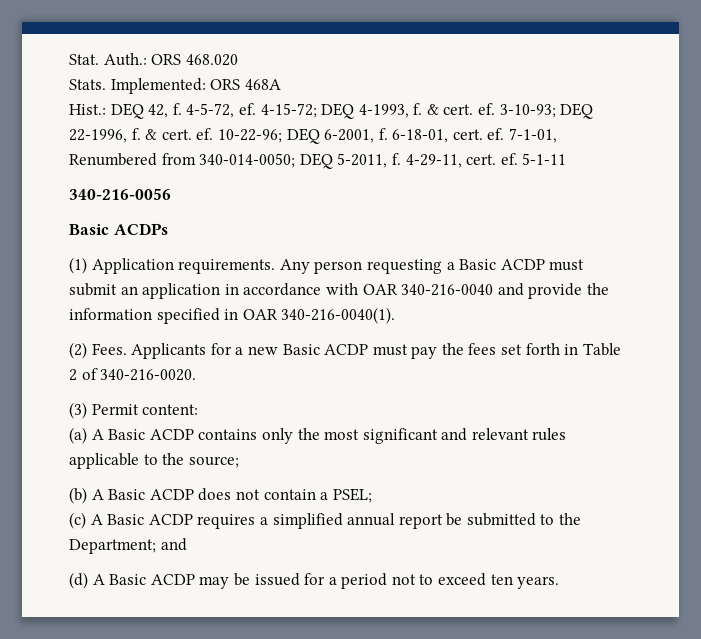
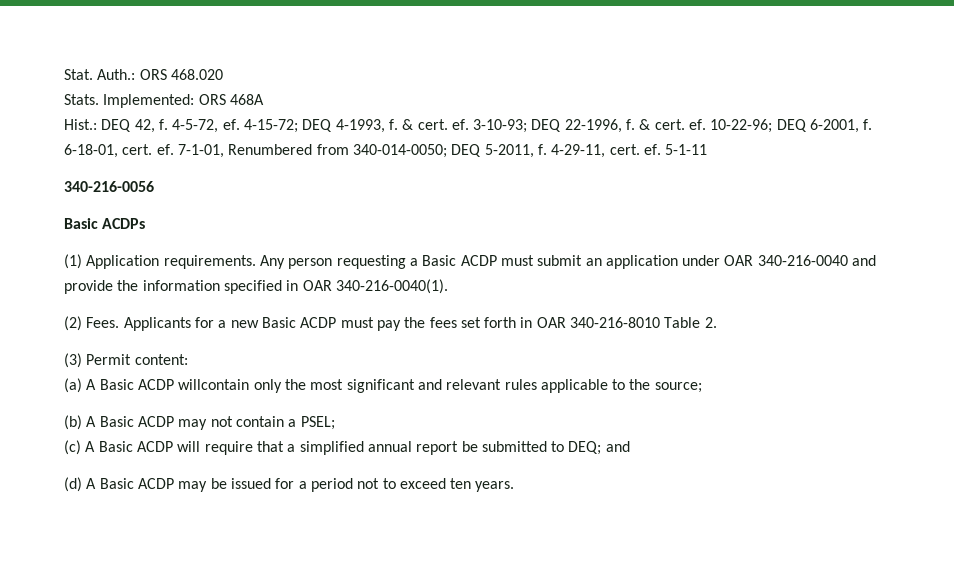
[224,283,358,296] in accordance with -> [682,255,721,266] under
[582,343,621,356] [69,368,197,381] Table 2 of 340-216-0020. -> [536,317,717,328] OAR 340-216-8010 Table 2.
[198,429,258,440] contains -> [178,379,250,390] willcontain
[198,488,232,501] does -> [178,419,208,430] may
[197,514,256,529] requires -> [177,441,284,455] will require that
[559,513,582,525] [69,539,156,554] the Department; -> [568,441,602,455] DEQ;

